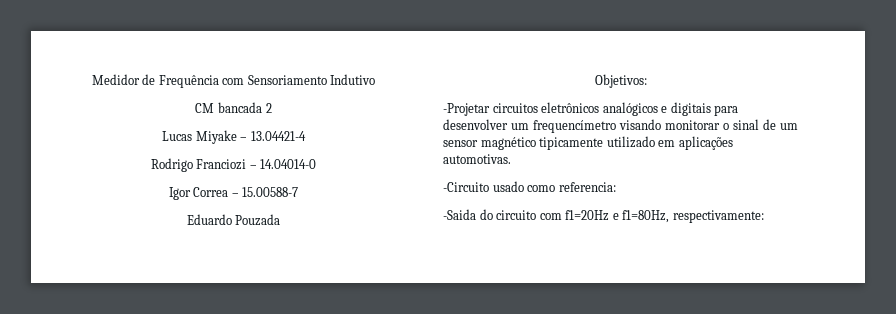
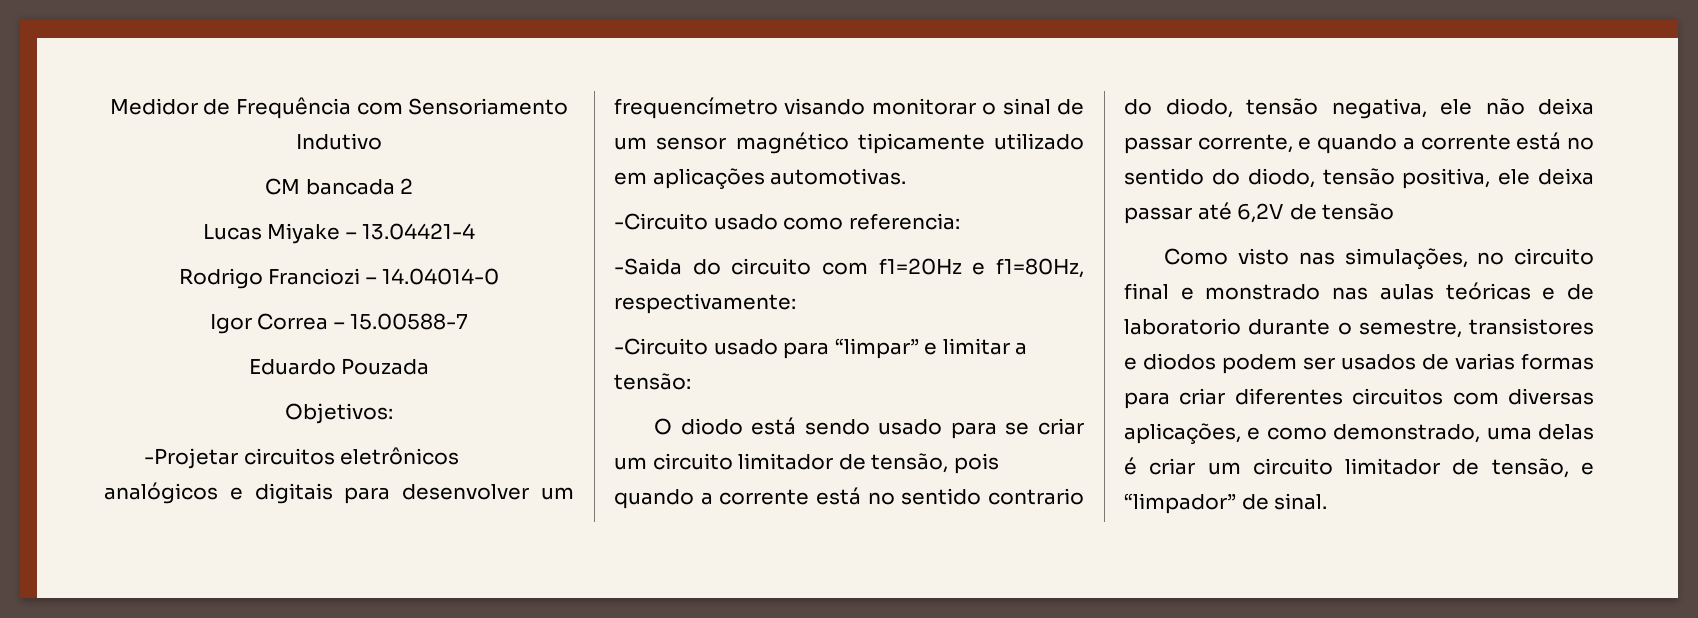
(764, 216) none -> [614,338,1028,359] [614,373,691,390] [654,417,1084,439] [614,453,999,474] [614,487,1084,509] [1124,98,1594,119] [1124,132,1594,154] [1124,168,1594,189] [1124,202,1395,224] [1164,248,1594,269] [1124,282,1594,300] [1124,318,1594,338] [1124,353,1594,374] [1124,388,1594,409] [1124,423,1594,444] [1124,457,1594,478] [1124,493,1328,514] // -Circuito usado para “limpar” e limitar a tensão: // O diodo está sendo usado para se criar um circuito limitador de tensão, pois quando a corrente está no sentido contrario do diodo, tensão negativa, ele não deixa passar corrente, e quando a corrente está no sentido do diodo, tensão positiva, ele deixa passar até 6,2V de tensão // Como visto nas simulações, no circuito final e monstrado nas aulas teóricas e de laboratorio durante o semestre, transistores e diodos podem ser usados de varias formas para criar diferentes circuitos com diversas aplicações, e como demonstrado, uma delas é criar um circuito limitador de tensão, e “limpador” de sinal.

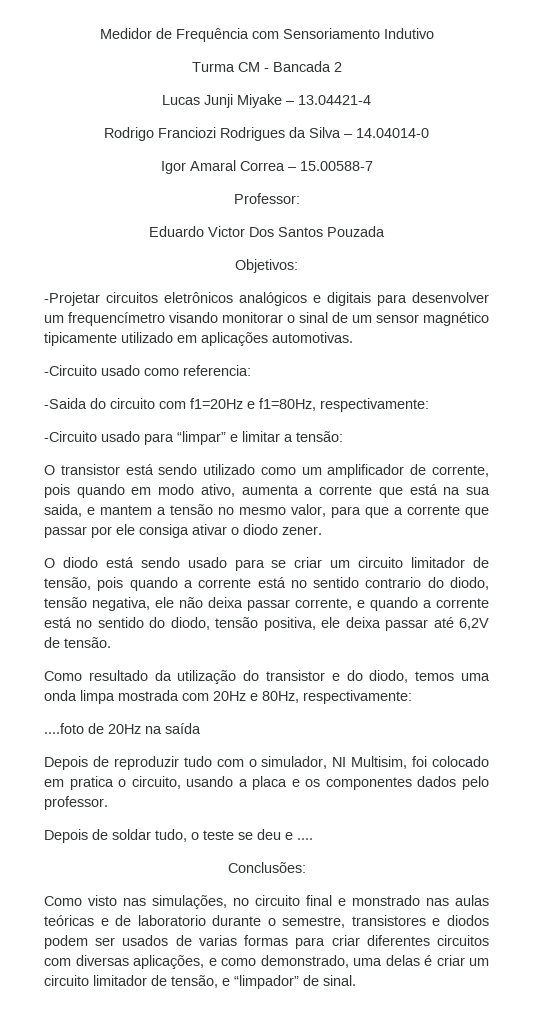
[264,178,395,195] CM bancada -> [191,61,331,72] Turma CM - Bancada
(262, 232) none -> [204,94,233,108] Junji
(361, 276) none -> [220,127,341,141] Rodrigues da Silva
(252, 324) none -> [189,160,236,171] Amaral
(469, 321) none -> [233,193,300,204] // Professor:
(336, 367) none -> [208,226,323,237] Victor Dos Santos
(691, 381) none -> [44,464,489,478] [44,484,491,498] [44,504,489,518] [44,524,322,538] // O transistor está sendo utilizado como um amplificador de corrente, pois quando em modo ativo, aumenta a corrente que está na sua saida, e mantem a tensão no mesmo valor, para que a corrente que passar por ele consiga ativar o diodo zener.
[1322,203,1395,220] tensão -> [64,637,111,648] [44,670,491,684] [44,690,412,704] [44,723,201,734] [44,756,489,770] [44,776,489,790] [44,796,108,810] [44,829,313,843] [227,862,306,873] tensão. // Como resultado da utilização do transistor e do diodo, temos uma onda limpa mostrada com 20Hz e 80Hz, respectivamente: // ....foto de 20Hz na saída // Depois de reproduzir tudo com o simulador, NI Multisim, foi colocado em pratica o circuito, usando a placa e os componentes dados pelo professor. // Depois de soldar tudo, o teste se deu e .... // Conclusões:

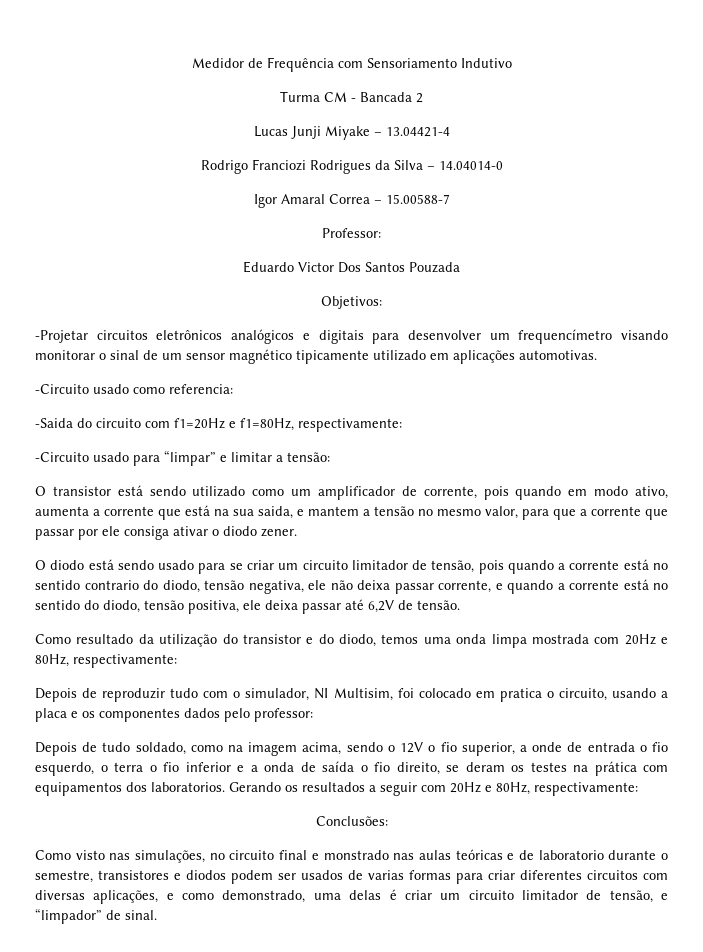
[44,723,201,734] // ....foto de 20Hz na saída -> (177, 661) none
[44,796,108,810] [44,829,313,843] professor. // Depois de soldar tudo, o teste se deu e .... -> [254,708,313,722] [35,742,669,756] [35,761,668,776] [35,782,638,796] professor: // Depois de tudo soldado, como na imagem acima, sendo o 12V o fio superior, a onde de entrada o fio esquerdo, o terra o fio inferior e a onda de saída o fio direito, se deram os testes na prática com equipamentos dos laboratorios. Gerando os resultados a seguir com 20Hz e 80Hz, respectivamente:

